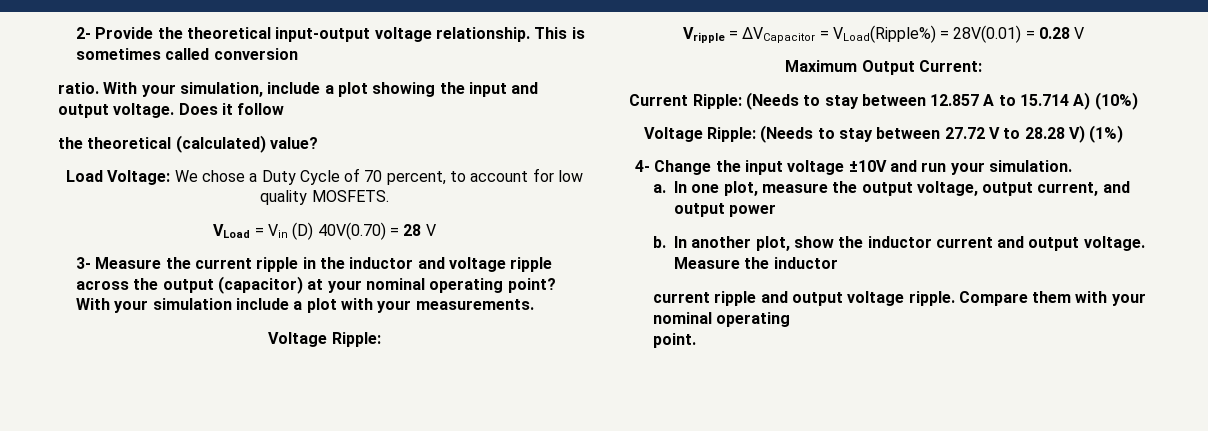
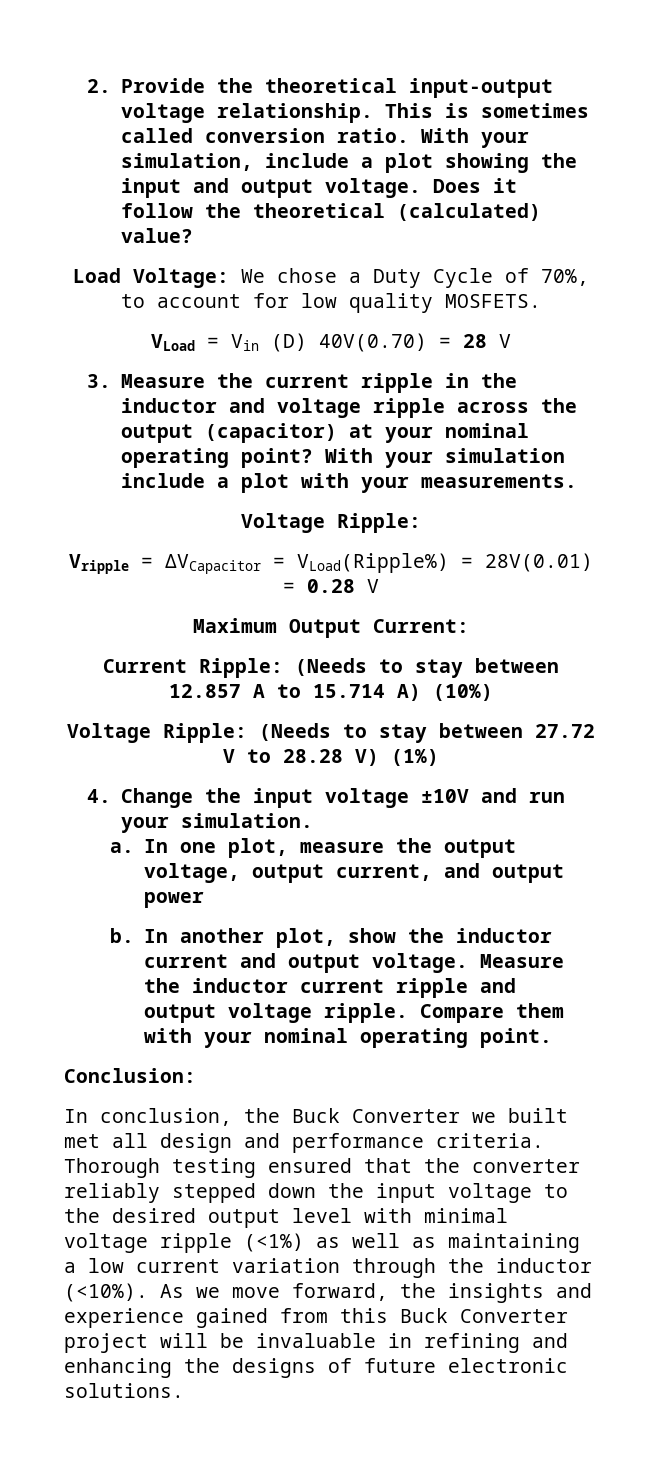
[75,27,91,39] 2- -> [87,79,112,93] 2.
(298, 54) // -> (325, 135) none
(285, 109) // -> (193, 210) none
[364,170,446,185] 70 percent, -> [541,269,589,286] 70%,
[75,257,91,269] 3- -> [87,374,112,388] 3.
[634,160,650,172] 4- -> [87,789,112,803] 4.
(838, 263) // -> (289, 985) none
[652,333,696,348] // point. -> [480,1028,553,1048] [64,1068,196,1083] [64,1108,568,1126] [64,1133,544,1153] [64,1158,580,1178] [64,1183,568,1203] [64,1208,508,1228] [64,1233,580,1253] [64,1258,592,1278] [64,1283,592,1303] [64,1308,568,1328] [64,1333,568,1353] [64,1358,568,1378] [64,1383,184,1398] point. // Conclusion: // In conclusion, the Buck Converter we built met all design and performance criteria. Thorough testing ensured that the converter reliably stepped down the input voltage to the desired output level with minimal voltage ripple (<1%) as well as maintaining a low current variation through the inductor (<10%). As we move forward, the insights and experience gained from this Buck Converter project will be invaluable in refining and enhancing the designs of future electronic solutions.

